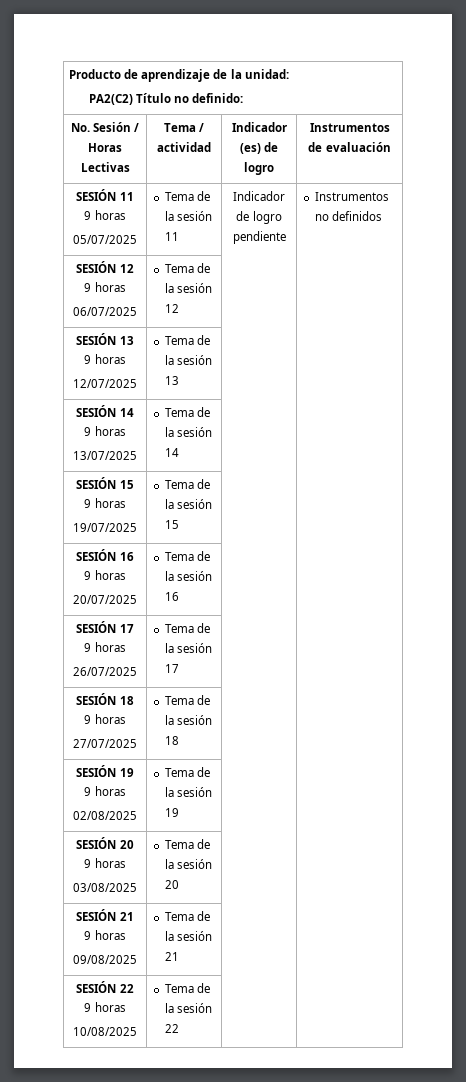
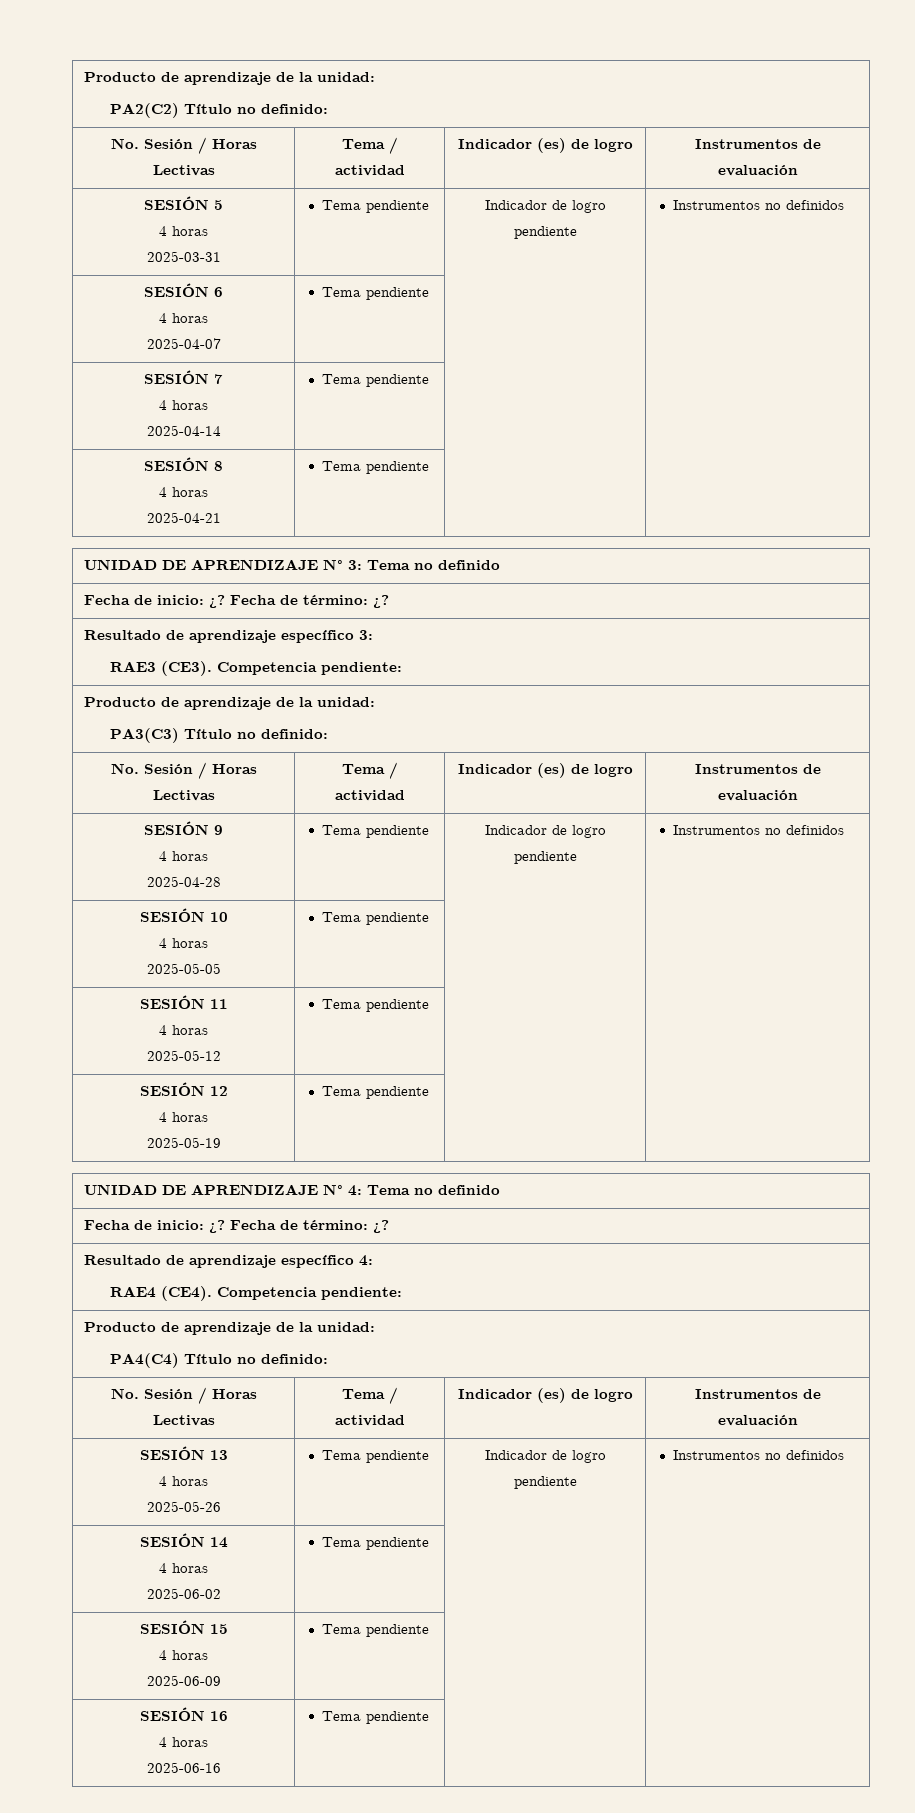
[119,192,134,201] [84,210,126,220] [73,235,137,244] [164,191,210,201] [164,211,212,221] [164,232,179,241] [233,191,285,201] [236,211,282,224] [232,231,286,244] [314,192,389,201] [314,211,382,221] [76,261,134,273] [84,282,126,292] [73,307,137,316] [164,263,210,273] [164,283,212,293] [164,304,179,313] [76,333,134,345] [84,354,126,364] [73,379,137,388] [164,335,210,345] [164,355,212,365] [164,376,179,385] 11 // 9 horas // 05/07/2025 | Tema de la sesión 11 | Indicador de logro pendiente | Instrumentos no definidos // SESIÓN 12 // 9 horas // 06/07/2025 | Tema de la sesión 12 | | // SESIÓN 13 // 9 horas // 12/07/2025 | Tema de la sesión 13 | | -> [214,200,223,210] [159,226,208,236] [146,251,221,262] [322,200,430,213] [484,200,606,213] [513,226,577,239] [673,200,845,210] [144,283,223,297] [159,313,208,323] [146,338,221,349] [322,287,430,300] [144,370,223,384] [159,400,208,410] [146,425,221,436] [322,374,430,387] [144,457,223,471] [159,487,208,497] [146,512,221,523] [322,461,430,474] [83,559,500,570] [83,595,389,608] [83,630,373,643] [109,661,402,676] [83,697,375,710] [109,728,328,743] [110,762,257,779] [152,790,215,801] [341,762,398,779] [334,790,405,801] [457,763,633,778] [694,764,821,774] [717,790,798,801] [144,821,223,835] [159,851,208,861] [146,876,221,887] [322,825,430,838] [484,825,606,838] [513,851,577,864] [673,825,845,835] [139,908,228,922] [159,938,208,948] [146,963,221,974] [322,912,430,925] [139,995,228,1009] [159,1025,208,1035] [146,1050,221,1061] [322,999,430,1012] [139,1082,228,1096] [159,1112,208,1122] [146,1137,221,1148] [322,1086,430,1099] [83,1184,500,1196] [83,1220,389,1233] [83,1255,373,1268] [109,1286,402,1301] [83,1322,375,1335] [109,1353,328,1368] [110,1387,257,1404] [152,1415,215,1426] [341,1387,398,1404] [334,1415,405,1426] [457,1388,633,1403] [694,1389,821,1399] [717,1415,798,1426] [139,1446,228,1460] [159,1476,208,1486] [146,1501,221,1512] [322,1450,430,1463] [484,1450,606,1463] [513,1476,577,1489] [673,1450,845,1460] 5 // 4 horas // 2025-03-31 | Tema pendiente | Indicador de logro pendiente | Instrumentos no definidos // SESIÓN 6 // 4 horas // 2025-04-07 | Tema pendiente | | // SESIÓN 7 // 4 horas // 2025-04-14 | Tema pendiente | | // SESIÓN 8 // 4 horas // 2025-04-21 | Tema pendiente | | // UNIDAD DE APRENDIZAJE N° 3: Tema no definido // Fecha de inicio: ¿? Fecha de término: ¿? // Resultado de aprendizaje específico 3: // RAE3 (CE3). Competencia pendiente: // Producto de aprendizaje de la unidad: // PA3(C3) Título no definido: // No. Sesión / Horas Lectivas | Tema / actividad | Indicador (es) de logro | Instrumentos de evaluación // SESIÓN 9 // 4 horas // 2025-04-28 | Tema pendiente | Indicador de logro pendiente | Instrumentos no definidos // SESIÓN 10 // 4 horas // 2025-05-05 | Tema pendiente | | // SESIÓN 11 // 4 horas // 2025-05-12 | Tema pendiente | | // SESIÓN 12 // 4 horas // 2025-05-19 | Tema pendiente | | // UNIDAD DE APRENDIZAJE N° 4: Tema no definido // Fecha de inicio: ¿? Fecha de término: ¿? // Resultado de aprendizaje específico 4: // RAE4 (CE4). Competencia pendiente: // Producto de aprendizaje de la unidad: // PA4(C4) Título no definido: // No. Sesión / Horas Lectivas | Tema / actividad | Indicador (es) de logro | Instrumentos de evaluación // SESIÓN 13 // 4 horas // 2025-05-26 | Tema pendiente | Indicador de logro pendiente | Instrumentos no definidos
[84,426,126,436] [73,451,137,460] [164,407,210,417] [164,427,212,437] [164,448,179,457] 9 horas // 13/07/2025 | Tema de la sesión 14 -> [159,1563,208,1573] [146,1588,221,1599] [322,1537,430,1550] 4 horas // 2025-06-02 | Tema pendiente
[84,498,126,508] [73,523,137,532] [164,479,210,489] [164,499,212,509] [164,520,179,529] 9 horas // 19/07/2025 | Tema de la sesión 15 -> [159,1650,208,1660] [146,1675,221,1686] [322,1624,430,1637] 4 horas // 2025-06-09 | Tema pendiente
[84,570,126,580] [73,595,137,604] [164,551,210,561] [164,571,212,581] [164,592,179,601] [76,621,134,633] [84,642,126,652] [73,667,137,676] [164,623,210,633] [164,643,212,653] [164,664,179,673] [76,693,134,705] [84,714,126,724] [73,739,137,748] [164,695,210,705] [164,715,212,725] [164,736,179,745] [76,765,134,777] [84,786,126,796] [73,811,137,820] [164,767,210,777] [164,787,212,797] [164,808,179,817] [76,837,134,849] [84,858,126,868] [73,883,137,892] [164,839,210,849] [164,859,212,869] [164,880,179,889] [76,909,134,921] [84,930,126,940] [73,955,137,964] [164,911,210,921] [164,931,212,941] [164,952,179,961] [76,981,134,993] [84,1002,126,1012] [73,1027,137,1036] [164,983,210,993] [164,1003,212,1013] [164,1024,179,1033] 9 horas // 20/07/2025 | Tema de la sesión 16 | | // SESIÓN 17 // 9 horas // 26/07/2025 | Tema de la sesión 17 | | // SESIÓN 18 // 9 horas // 27/07/2025 | Tema de la sesión 18 | | // SESIÓN 19 // 9 horas // 02/08/2025 | Tema de la sesión 19 | | // SESIÓN 20 // 9 horas // 03/08/2025 | Tema de la sesión 20 | | // SESIÓN 21 // 9 horas // 09/08/2025 | Tema de la sesión 21 | | // SESIÓN 22 // 9 horas // 10/08/2025 | Tema de la sesión 22 -> [159,1737,208,1747] [146,1762,221,1773] [322,1711,430,1724] 4 horas // 2025-06-16 | Tema pendiente

